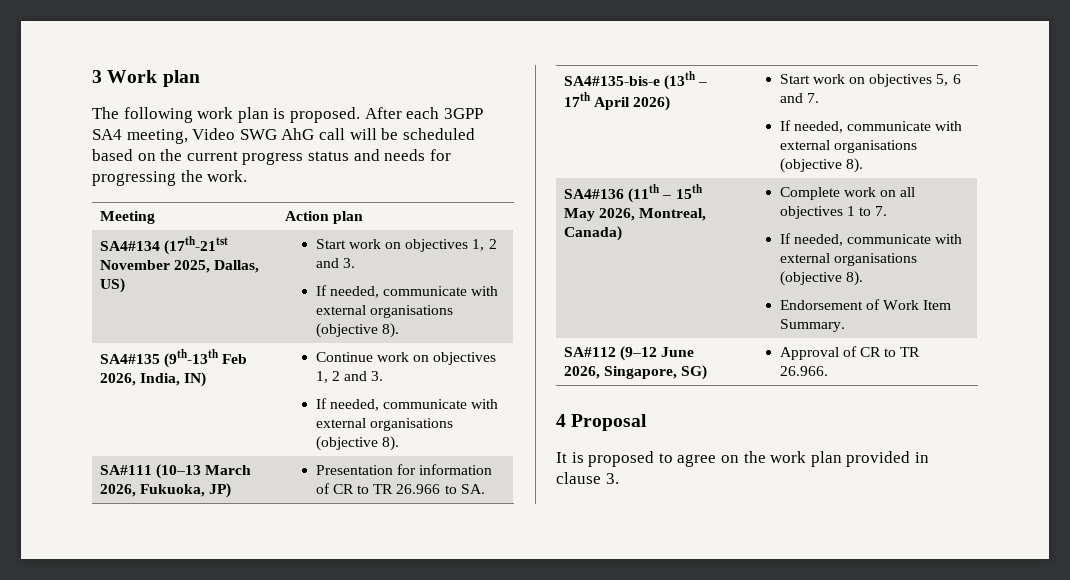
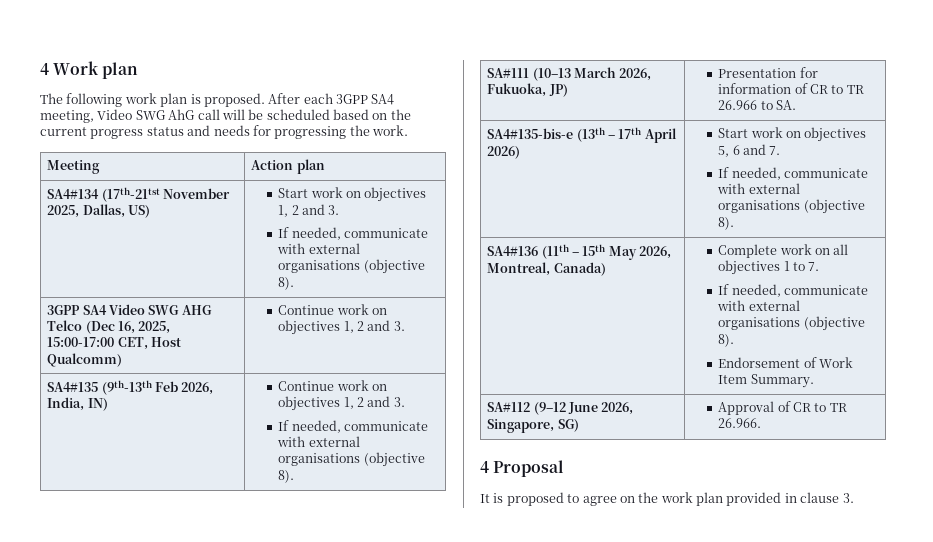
[92,70,102,83] 3 -> [40,63,49,75] 4
(399, 330) none -> [47,304,212,315] [47,320,171,334] [47,337,182,350] [47,353,123,367] [278,304,388,315] [278,320,405,335] // 3GPP SA4 Video SWG AHG Telco (Dec 16, 2025, 15:00-17:00 CET, Host Qualcomm) | Continue work on objectives 1, 2 and 3.

